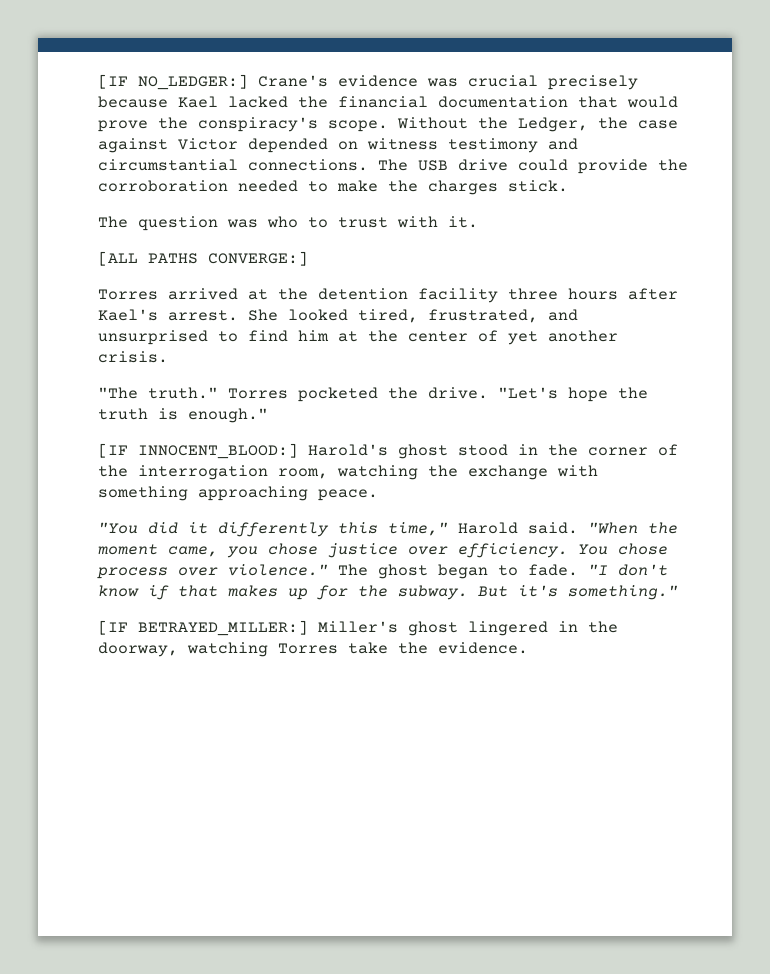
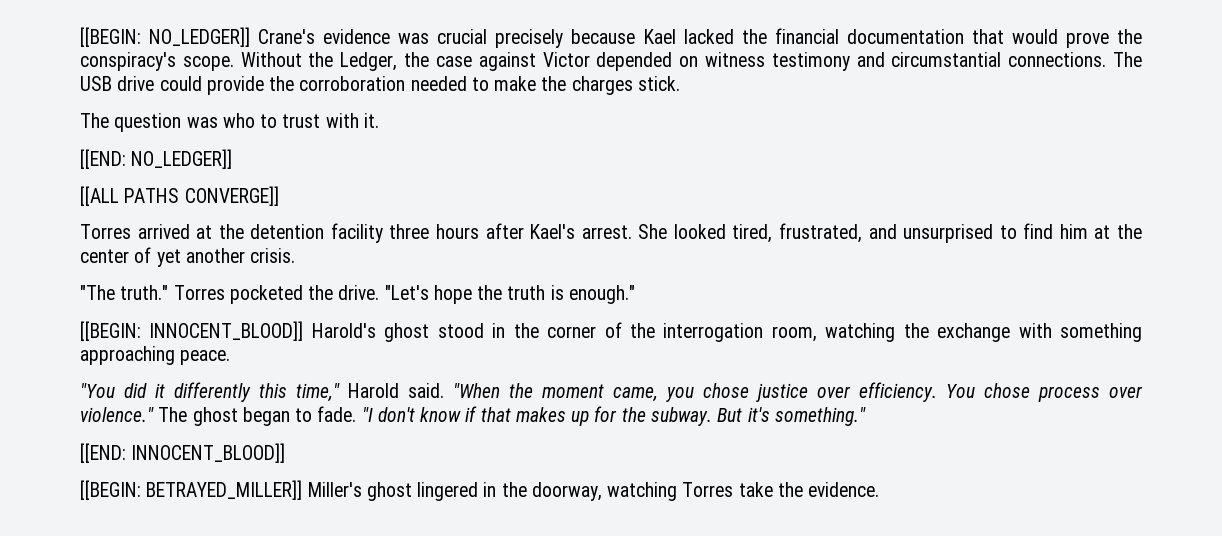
[98,74,248,90] [IF NO_LEDGER:] -> [80,27,251,47] [[BEGIN: NO_LEDGER]]
[98,251,308,266] [ALL PATHS CONVERGE:] -> [80,149,233,169] [80,186,279,206] [[END: NO_LEDGER]] // [[ALL PATHS CONVERGE]]
[98,443,298,459] [IF INNOCENT_BLOOD:] -> [80,321,304,341] [[BEGIN: INNOCENT_BLOOD]]
[98,620,308,636] [IF BETRAYED_MILLER:] -> [80,443,286,463] [80,480,303,500] [[END: INNOCENT_BLOOD]] // [[BEGIN: BETRAYED_MILLER]]

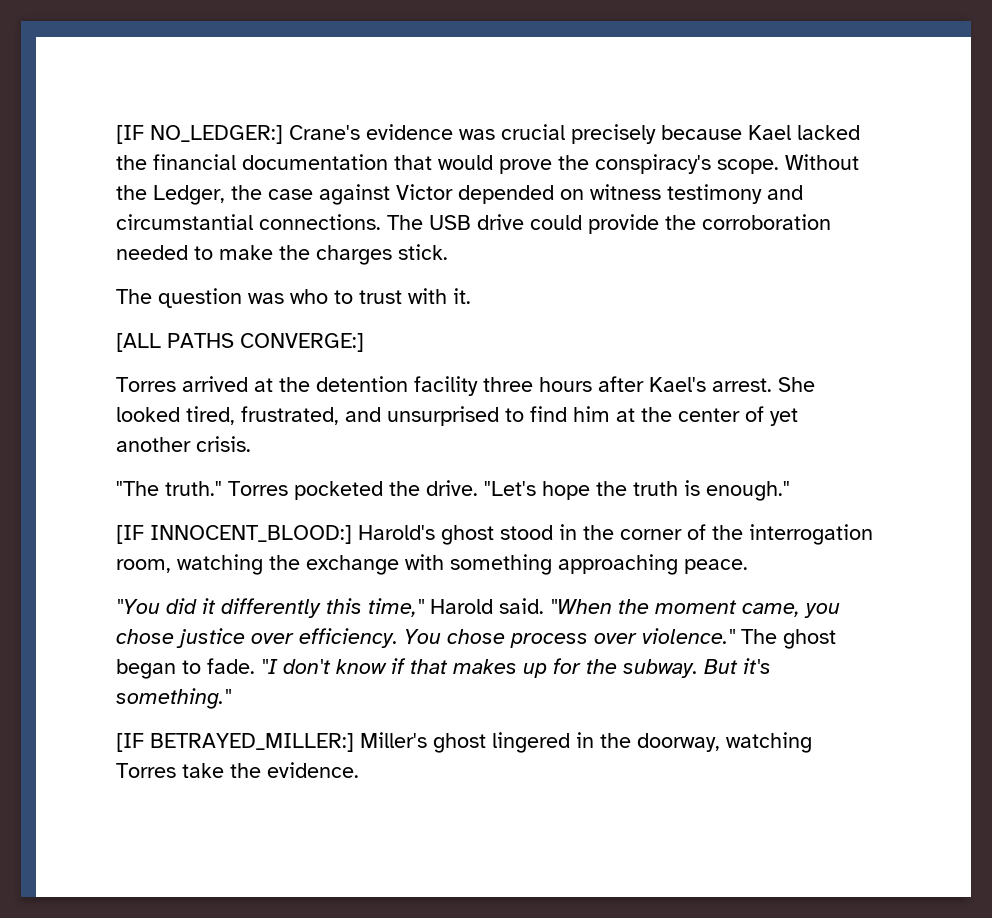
[80,27,251,47] [[BEGIN: NO_LEDGER]] -> [116,125,283,144] [IF NO_LEDGER:]
[80,149,233,169] [80,186,279,206] [[END: NO_LEDGER]] // [[ALL PATHS CONVERGE]] -> [116,333,364,352] [ALL PATHS CONVERGE:]
[80,321,304,341] [[BEGIN: INNOCENT_BLOOD]] -> [116,525,352,544] [IF INNOCENT_BLOOD:]
[80,443,286,463] [80,480,303,500] [[END: INNOCENT_BLOOD]] // [[BEGIN: BETRAYED_MILLER]] -> [116,733,354,752] [IF BETRAYED_MILLER:]

